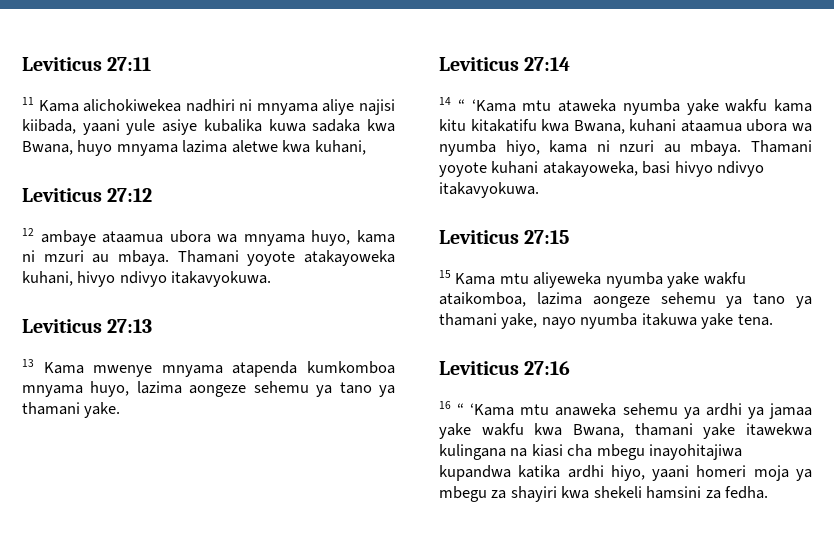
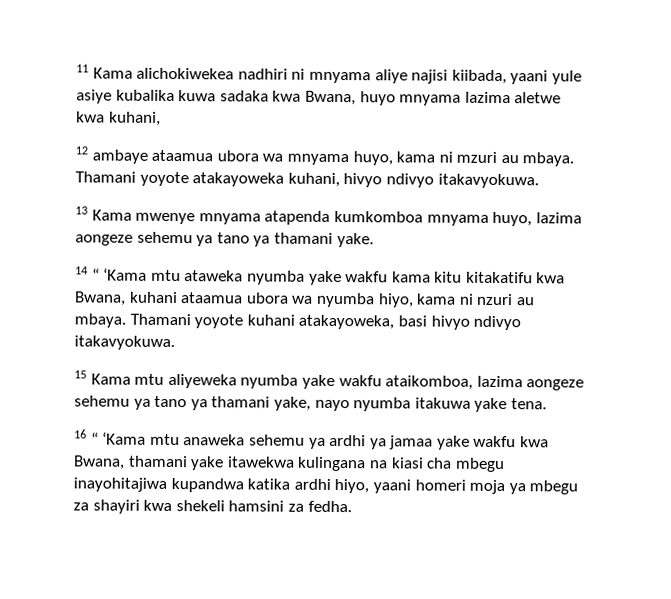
[22,57,152,71] Leviticus 27:11 // -> (76, 68) none
[22,188,153,202] // Leviticus 27:12 -> (161, 118) none
[22,319,153,333] // Leviticus 27:13 -> (539, 181) none
[439,57,571,71] // Leviticus 27:14 -> (374, 240) none
[439,230,570,244] // Leviticus 27:15 -> (175, 343) none
[439,361,571,375] // Leviticus 27:16 -> (547, 404) none

